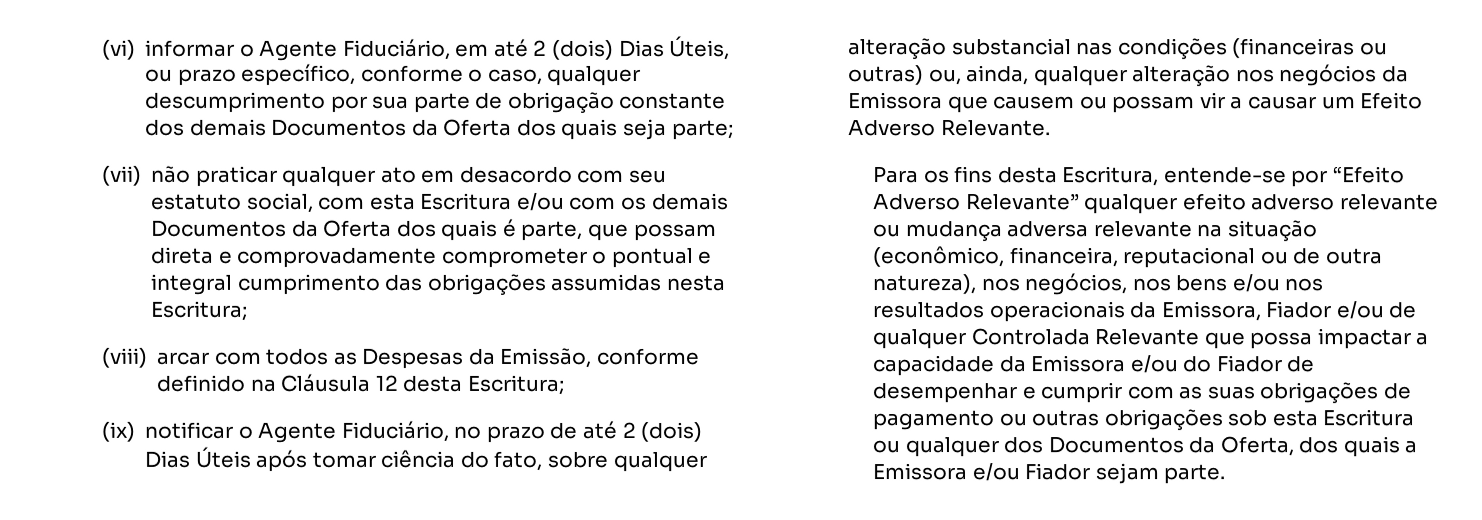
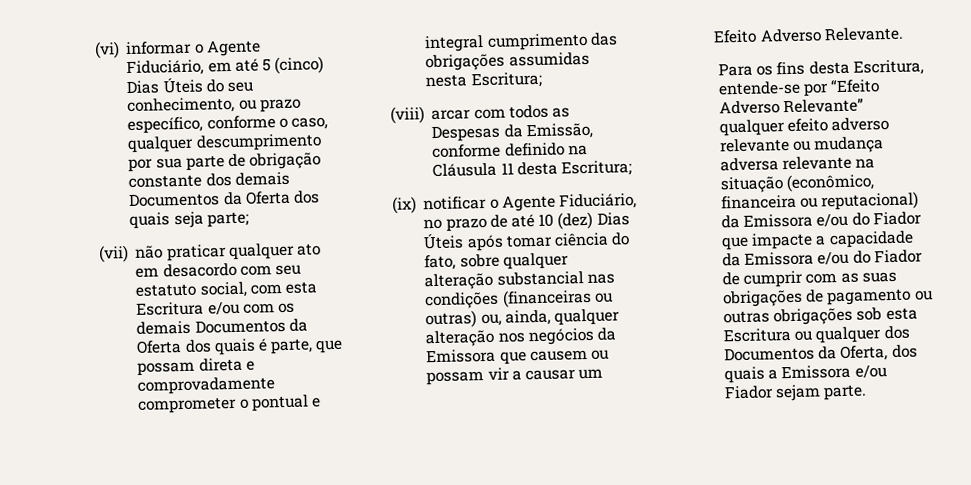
[533,35,731,60] 2 (dois) Dias Úteis, -> [261,56,325,75] [126,77,253,95] [127,96,236,115] 5 (cinco) Dias Úteis do seu conhecimento,
[374,374,398,391] 12 -> [500,162,514,175] 11
[621,421,703,442] 2 (dois) -> [538,211,594,230] 10 (dez)
[1008,247,1383,269] [872,273,1324,296] [872,301,1417,323] [872,328,1411,350] financeira, reputacional ou de outra natureza), nos negócios, nos bens e/ou nos resultados operacionais da Emissora, Fiador e/ou de qualquer Controlada Relevante que possa impactar -> [721,191,920,211] [721,211,922,229] [721,232,814,251] financeira ou reputacional) da Emissora e/ou do Fiador que impacte
[872,383,1036,404] desempenhar e -> (741, 278) none

